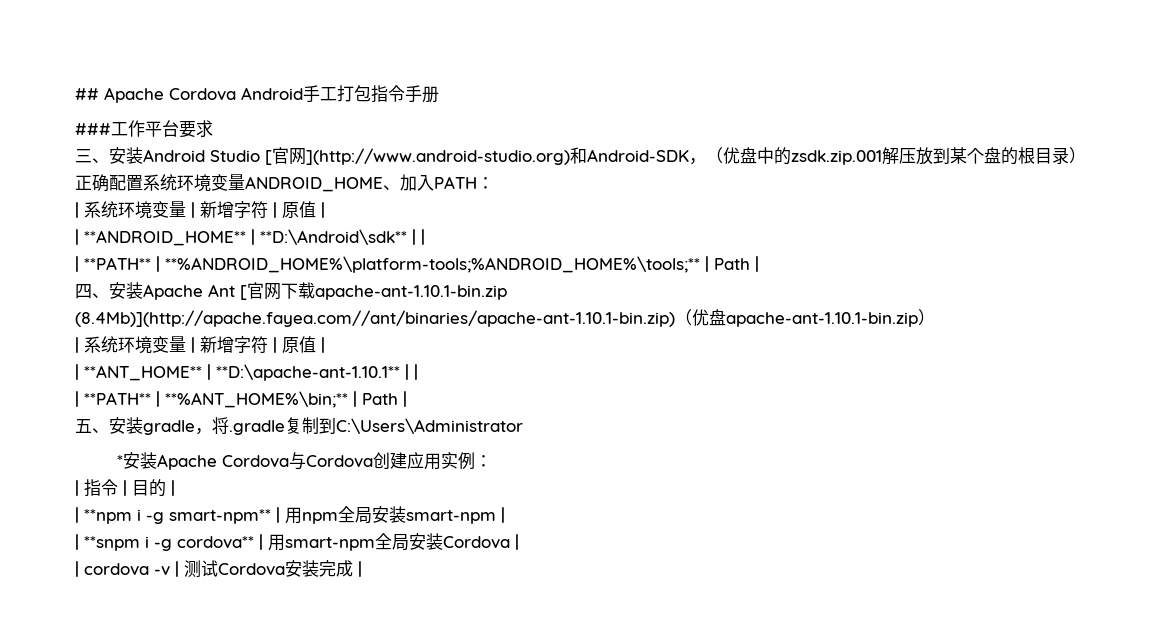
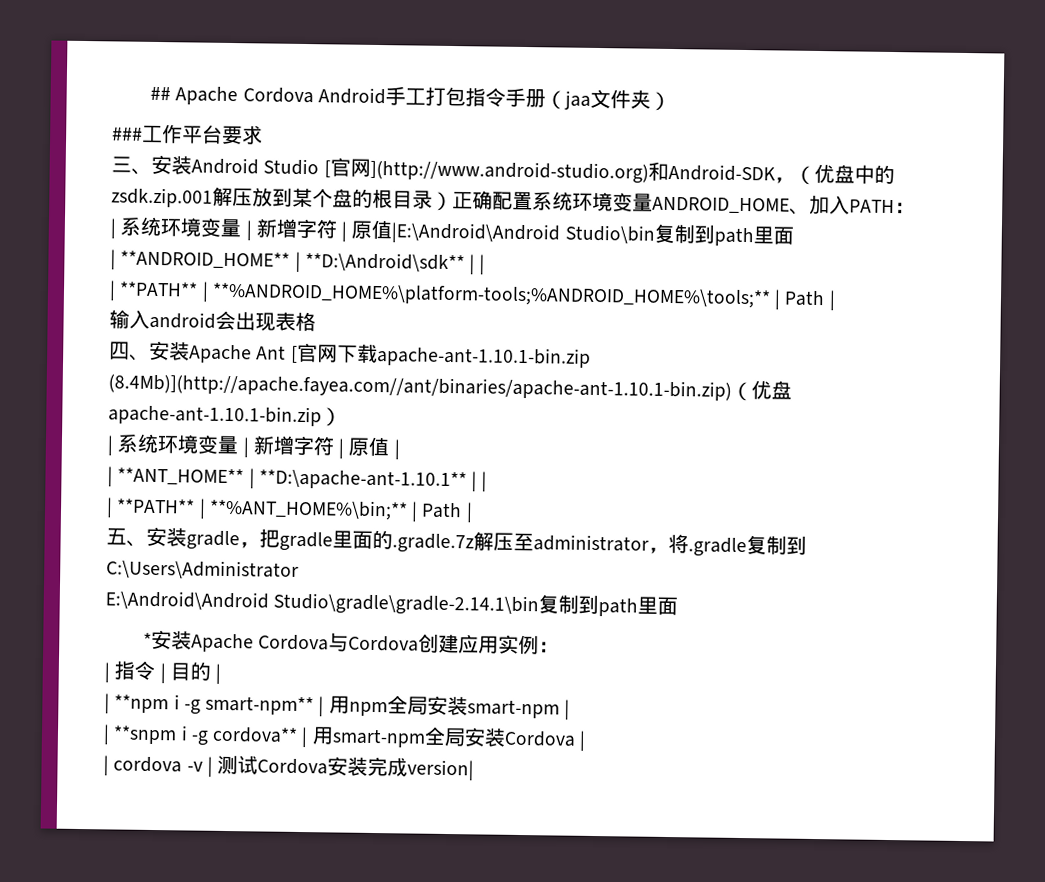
(439, 94) none -> [544,88,671,111] （jaa文件夹）
[321,202,325,218] | -> [391,222,794,247] |E:\Android\Android Studio\bin复制到path里面
(759, 264) none -> [109,309,316,332] // 输入android会出现表格
(212, 431) none -> [259,528,669,554] 把gradle里面的.gradle.7z解压至administrator，
(523, 426) none -> [105,590,679,617] // E:\Android\Android Studio\gradle\gradle-2.14.1\bin复制到path里面
[358,561,362,577] | -> [407,759,475,781] version|

